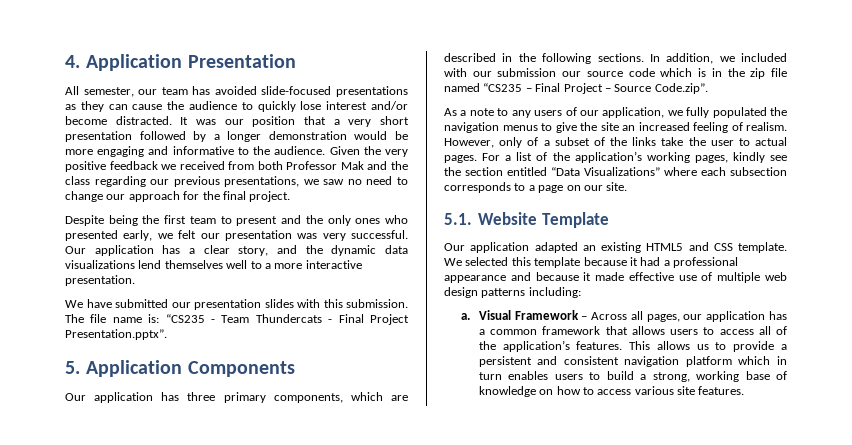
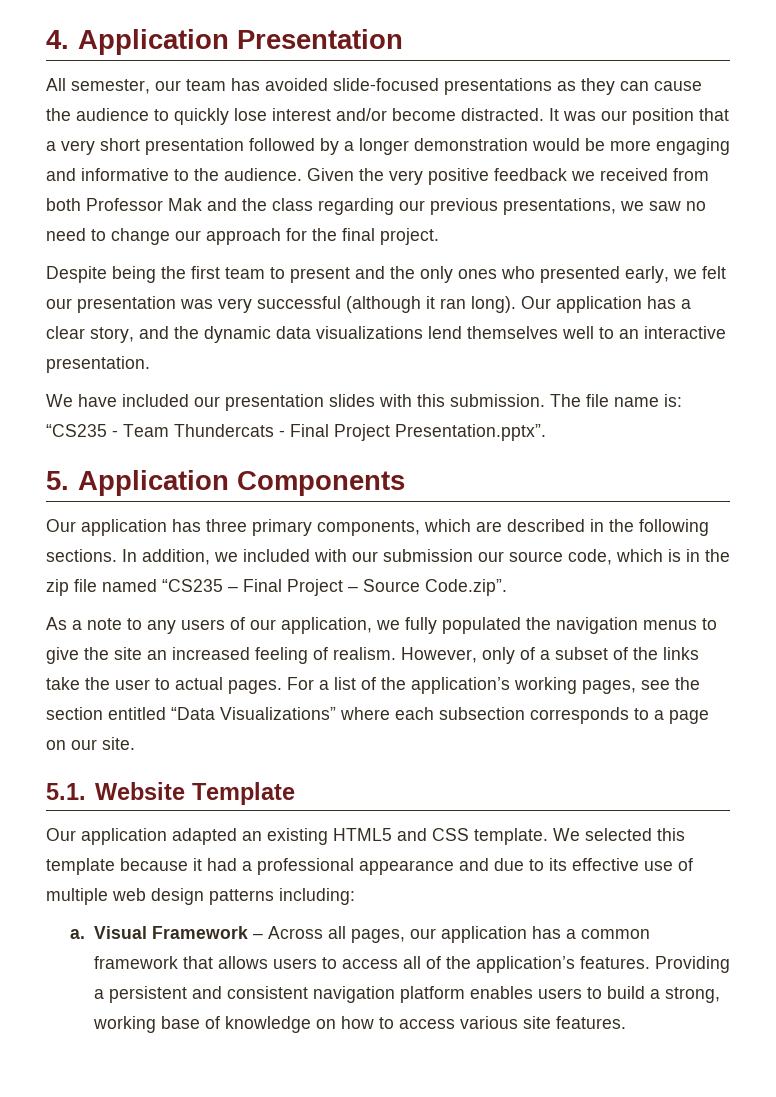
[351,230,408,239] successful. -> [257,296,516,313] successful (although it ran long).
[264,263,303,269] a more -> [619,329,639,339] an
[115,299,168,308] submitted -> [122,394,189,407] included
[628,68,655,77] code -> [568,549,612,565] code,
[732,152,765,163] kindly -> (636, 687) none
[535,272,625,281] because it made -> [494,858,567,871] due to its
[629,341,775,352] This allows us to provide -> [654,956,730,973] Providing
[738,356,787,365] [478,372,502,380] which in turn -> (465, 994) none

